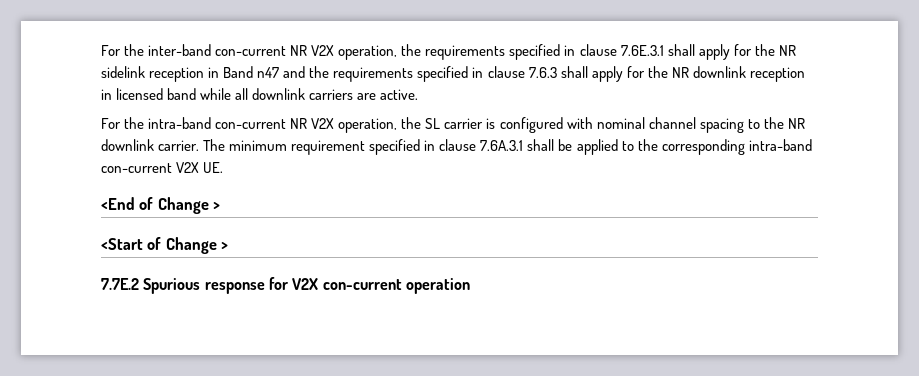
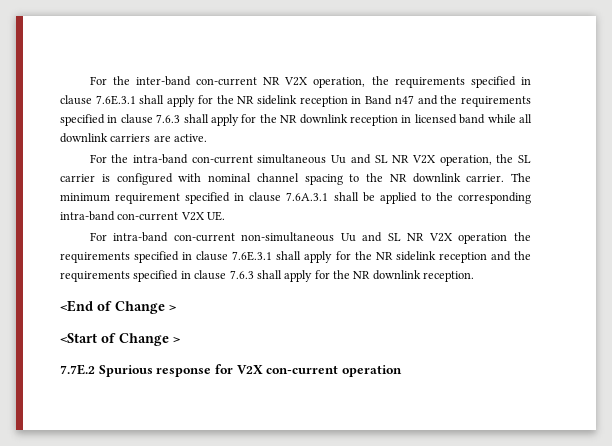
(287, 124) none -> [257,154,388,164] simultaneous Uu and SL
(224, 167) none -> [89,232,531,244] [60,251,532,263] [60,270,475,282] // For intra-band con-current non-simultaneous Uu and SL NR V2X operation the requirements specified in clause 7.6E.3.1 shall apply for the NR sidelink reception and the requirements specified in clause 7.6.3 shall apply for the NR downlink reception.

